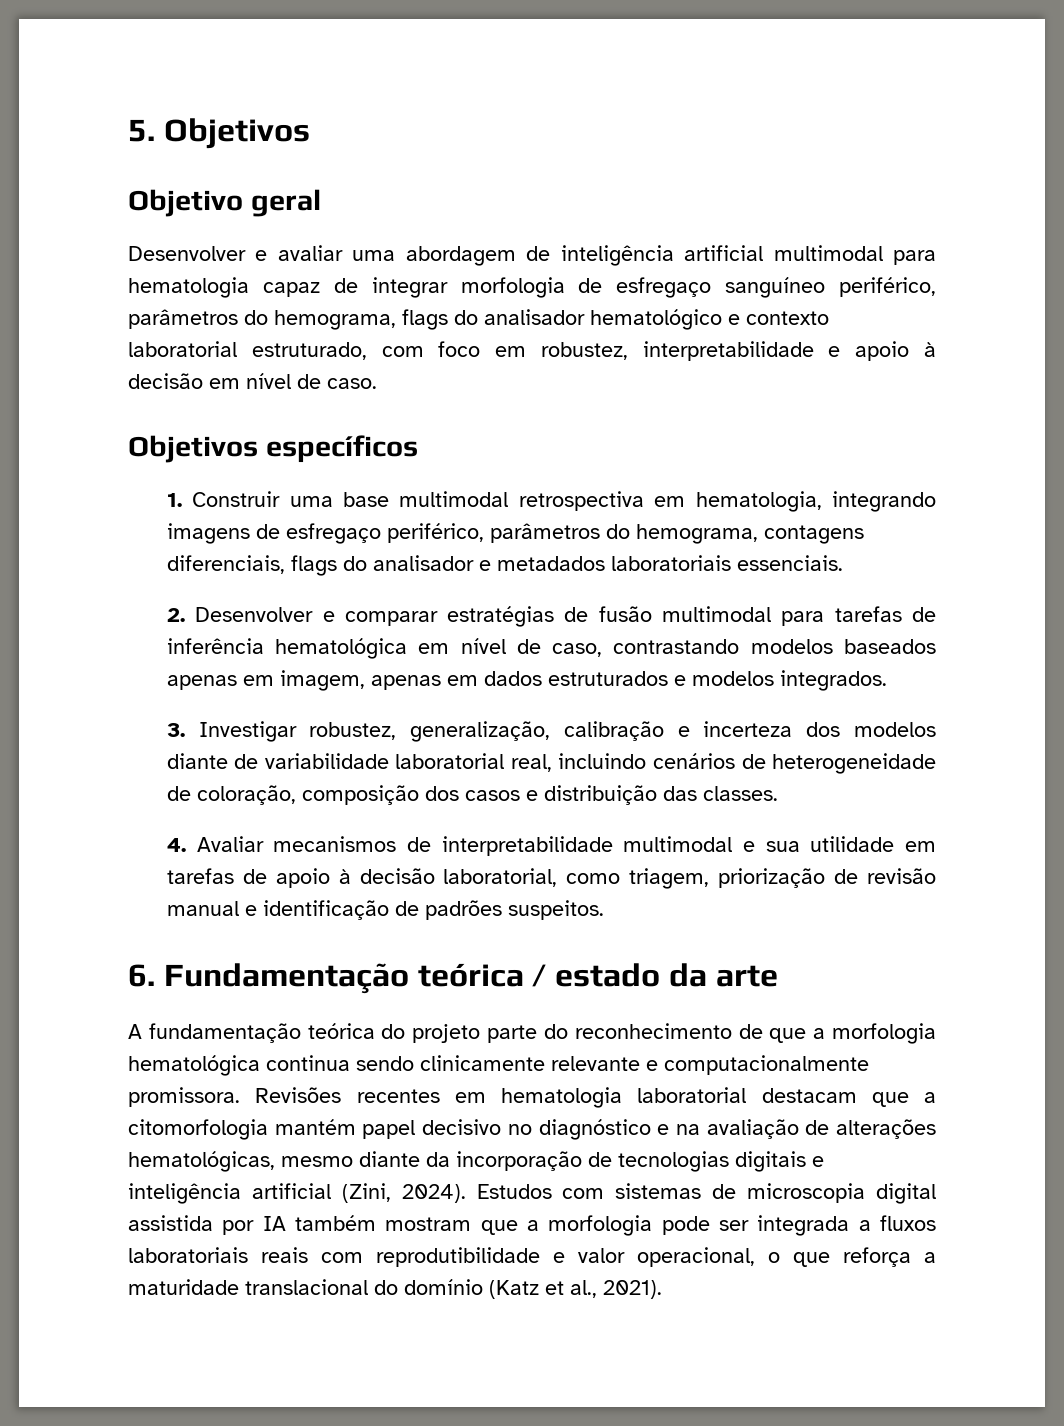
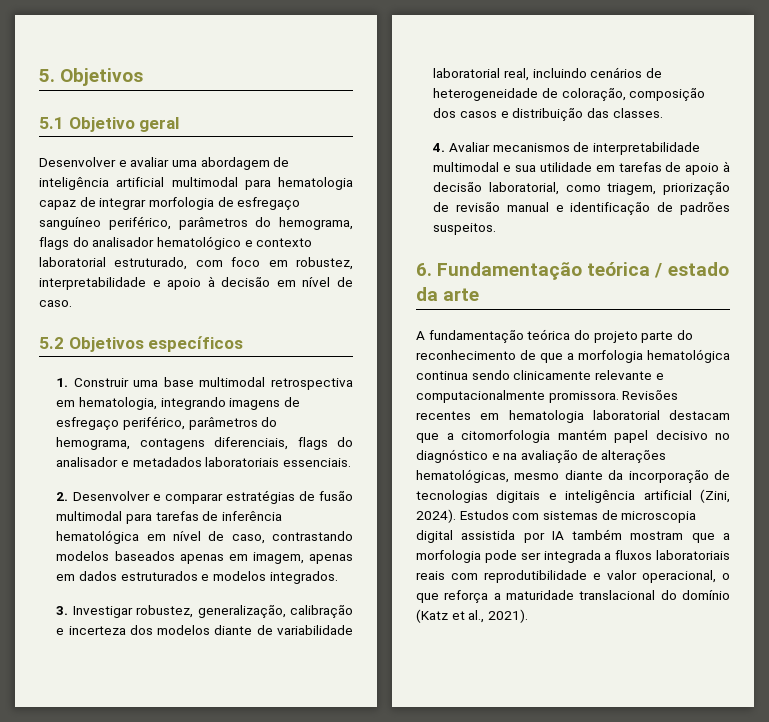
(310, 133) none -> [39,117,64,129] 5.1
(377, 383) none -> [39,337,64,349] 5.2

